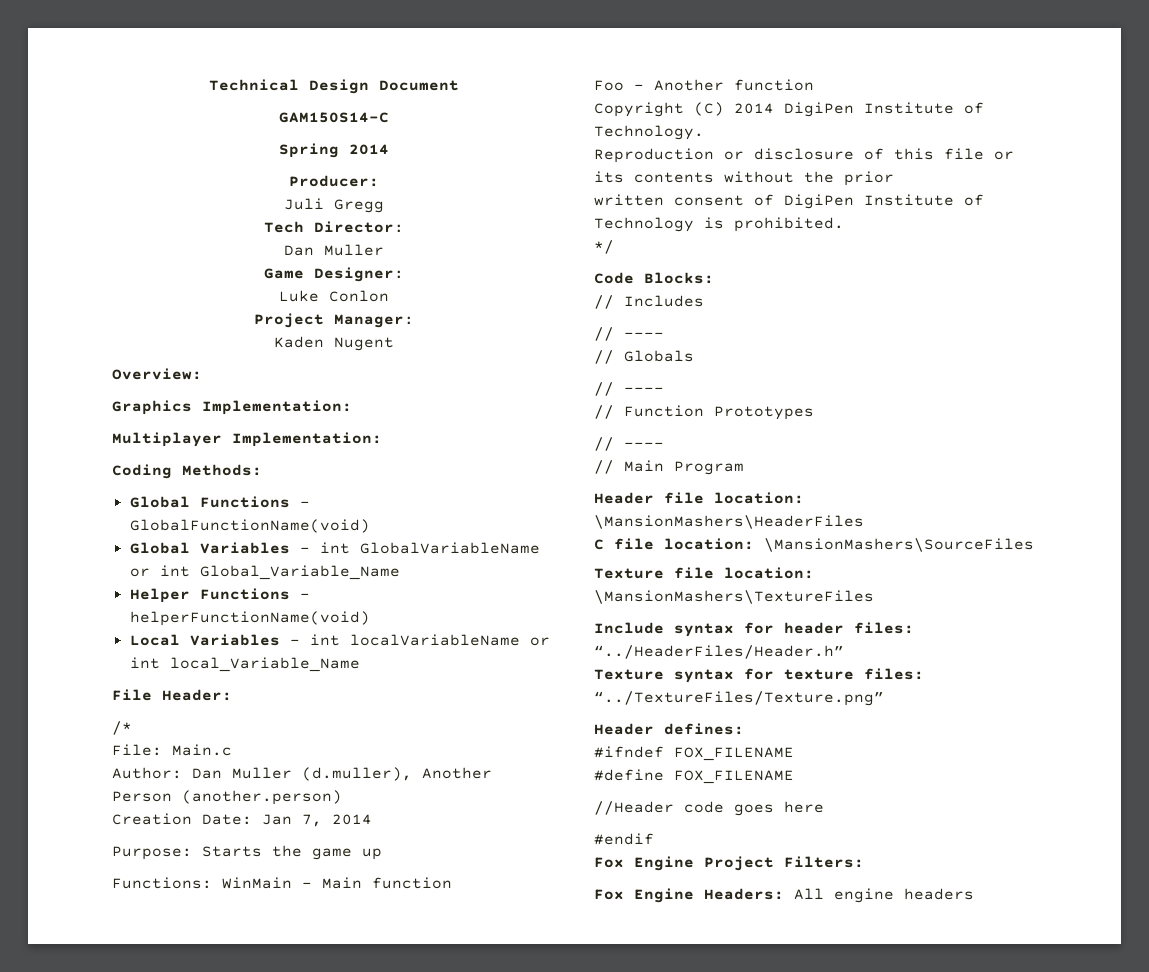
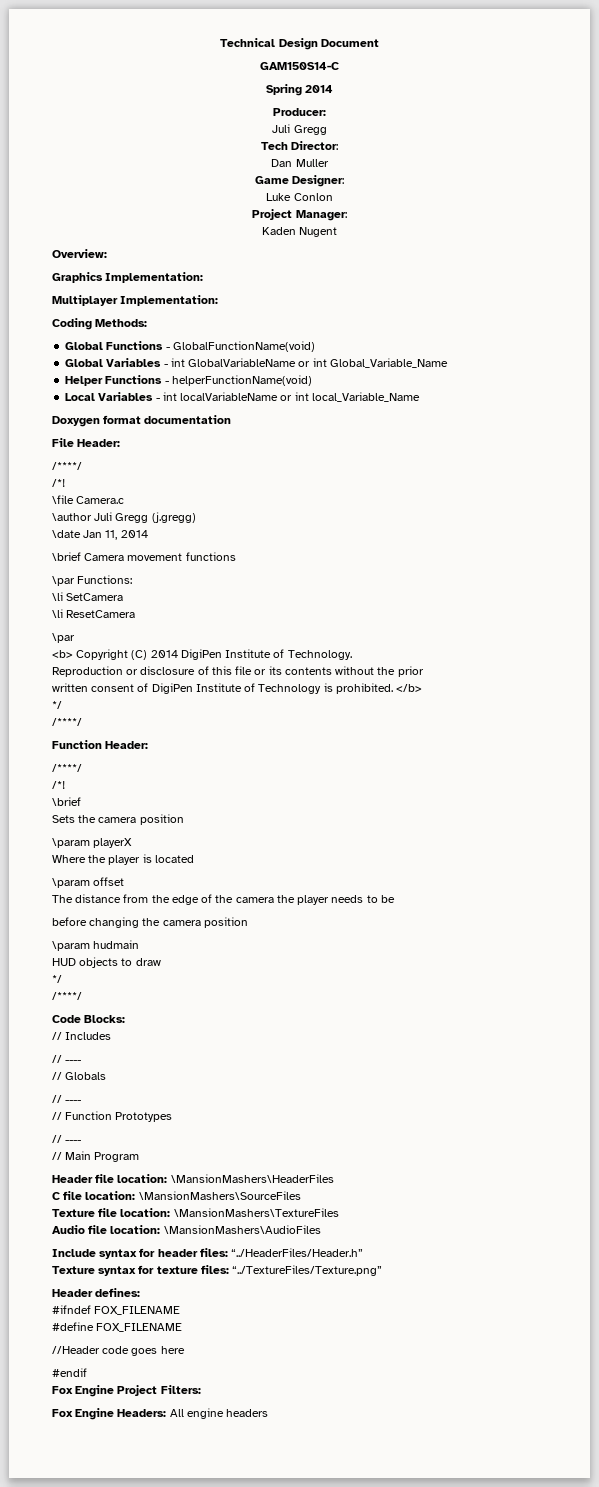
(360, 664) none -> [52,415,232,427] // Doxygen format documentation
[112,721,132,735] [112,744,232,756] [112,767,492,781] [112,790,342,805] [112,813,372,827] [112,845,382,860] [112,877,452,889] [594,79,814,91] /* // File: Main.c // Author: Dan Muller (d.muller), Another Person (another.person) // Creation Date: Jan 7, 2014 // Purpose: Starts the game up // Functions: WinMain - Main function // Foo - Another function // -> [52,462,82,470] [52,479,65,487] [52,495,125,504] [52,512,196,523] [52,530,148,540] [52,552,236,561] [52,575,133,586] [52,592,124,601] [52,609,136,618] [52,633,75,643] [52,650,73,658] /****/ // /*! // \file Camera.c // \author Juli Gregg (j.gregg) // \date Jan 11, 2014 // \brief Camera movement functions // \par Functions: // \li SetCamera // \li ResetCamera // \par // <b>
[594,240,614,254] // */ -> [396,684,423,692] [52,701,62,709] [52,718,82,726] [52,740,149,749] [52,764,82,772] [52,781,65,789] [52,797,81,806] [52,814,184,825] [52,838,133,848] [52,854,194,865] [52,877,125,888] [52,894,395,905] [52,917,248,928] [52,940,140,951] [52,957,161,968] [52,975,62,983] [52,992,82,1000] </b> // */ // /****/ // Function Header: // /****/ // /*! // \brief // Sets the camera position // \param playerX // Where the player is located // \param offset // The distance from the edge of the camera the player needs to be // before changing the camera position // \param hudmain // HUD objects to draw // */ // /****/
(874, 597) none -> [52,1225,321,1234] // Audio file location: \MansionMashers\AudioFiles

